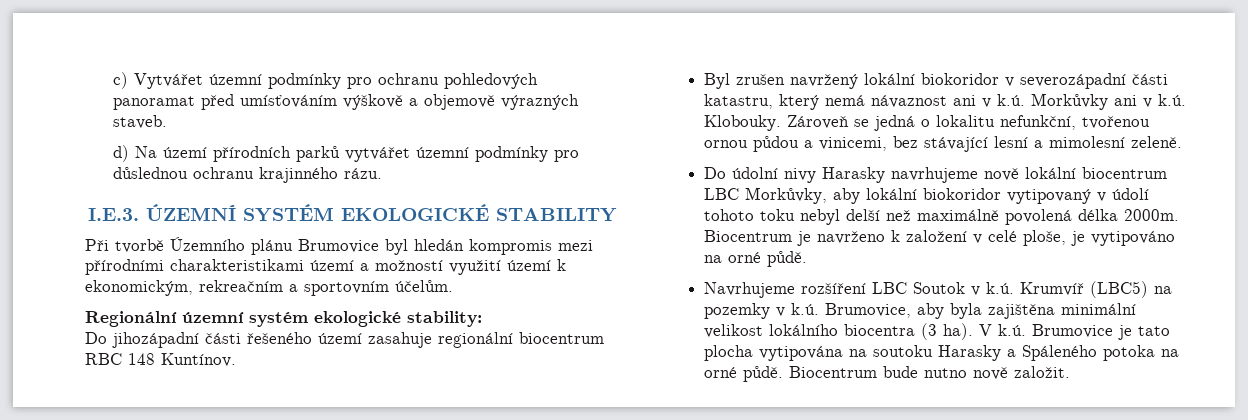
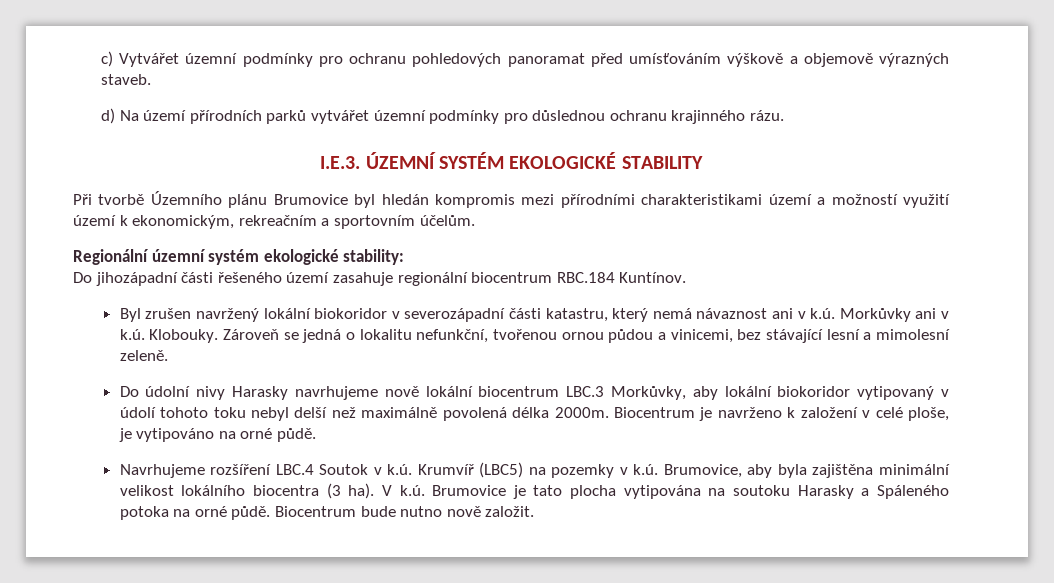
[85,353,155,365] RBC 148 -> [556,272,615,283] RBC.184
[703,188,739,200] LBC -> [566,386,605,397] LBC.3
[871,282,907,294] LBC -> [275,464,314,475] LBC.4

